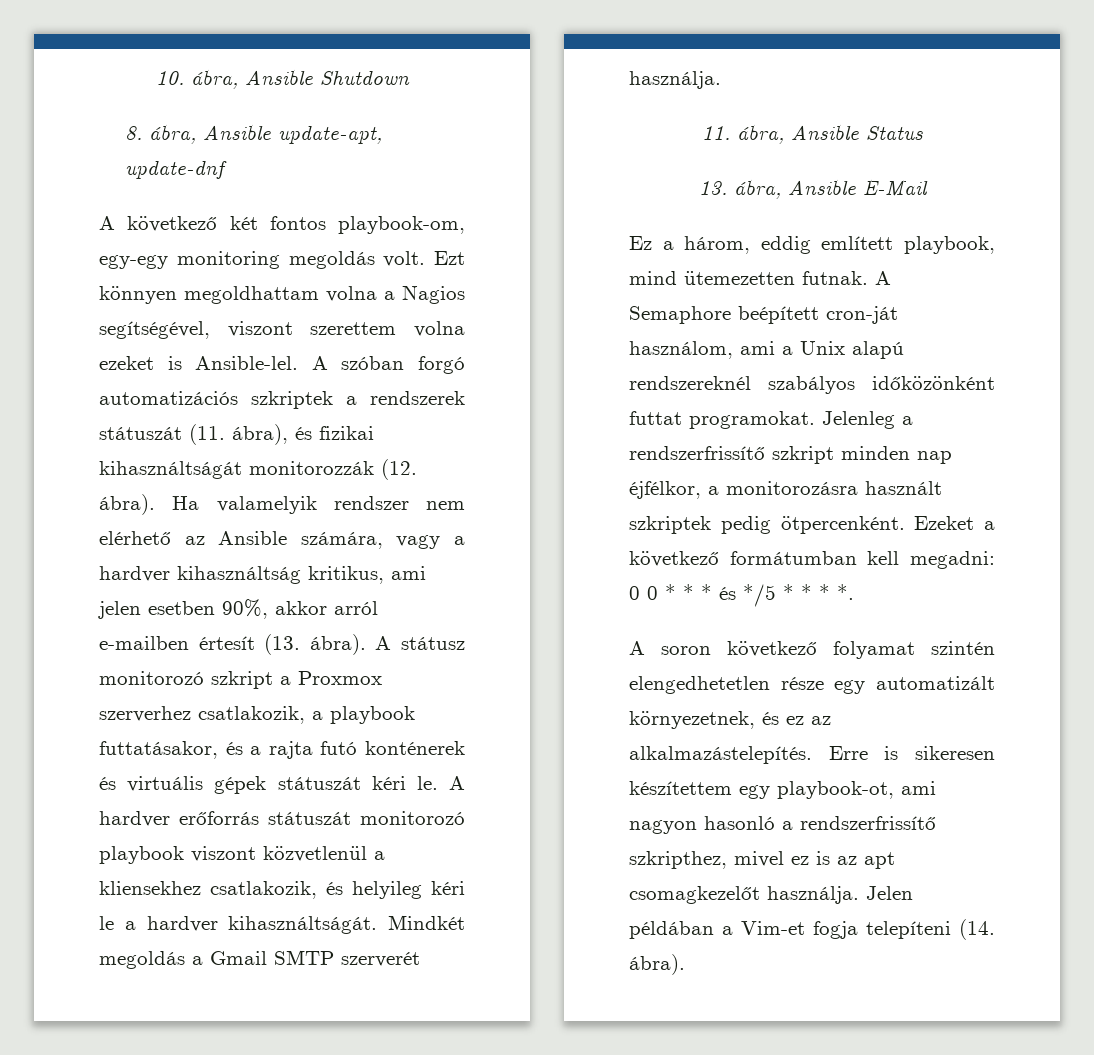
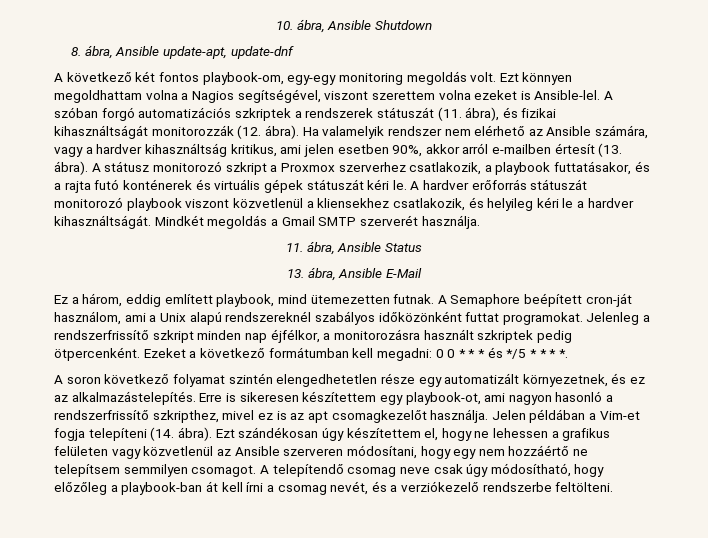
(685, 964) none -> [215,427,611,441] [54,445,589,459] [54,463,605,477] [54,481,614,495] Ezt szándékosan úgy készítettem el, hogy ne lehessen a grafikus felületen vagy közvetlenül az Ansible szerveren módosítani, hogy egy nem hozzáértő ne telepítsem semmilyen csomagot. A telepítendő csomag neve csak úgy módosítható, hogy előzőleg a playbook-ban át kell írni a csomag nevét, és a verziókezelő rendszerbe feltölteni.

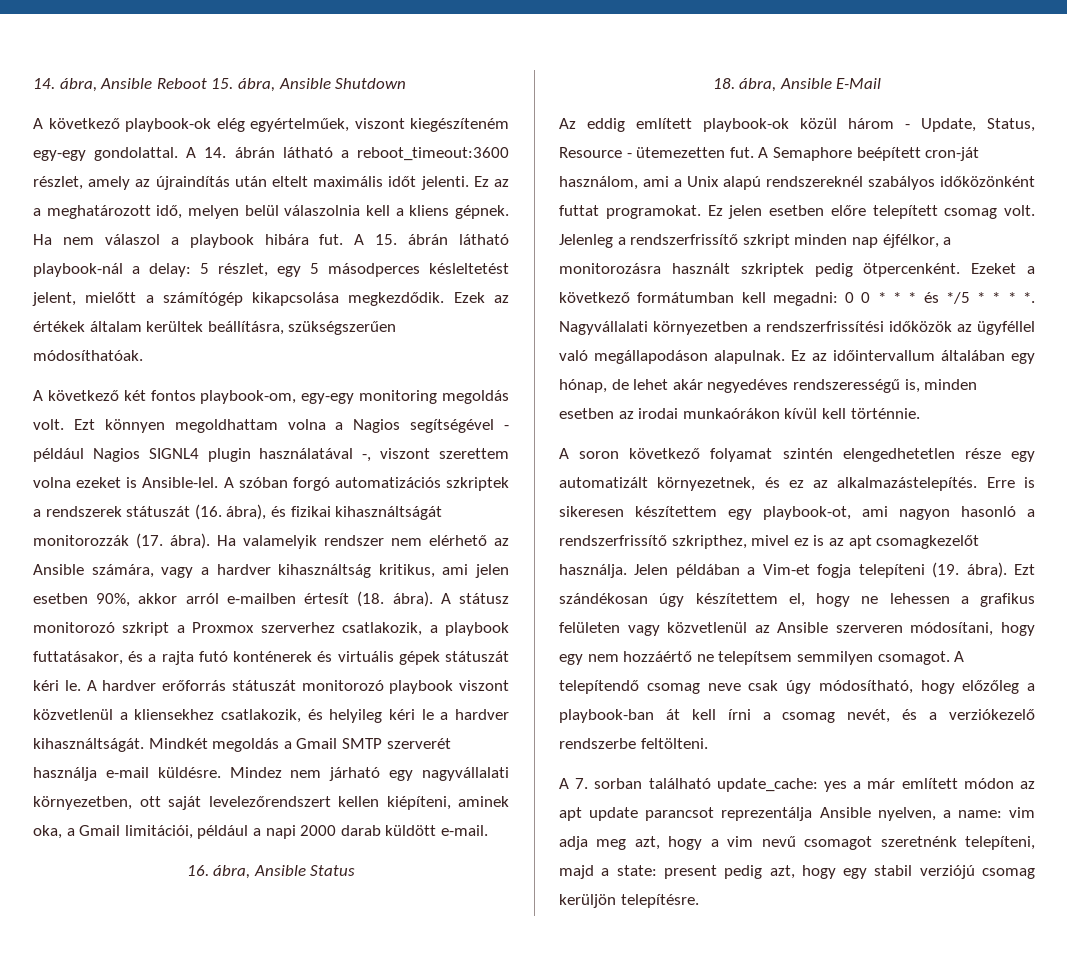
[276,19,432,33] [71,45,294,59] 10. ábra, Ansible Shutdown // 8. ábra, Ansible update-apt, update-dnf -> [33,78,407,92] [33,118,509,132] [33,147,509,161] [33,176,509,190] [33,205,510,219] [33,234,509,248] [33,263,509,277] [32,292,509,306] [33,321,397,335] [33,350,143,361] 14. ábra, Ansible Reboot 15. ábra, Ansible Shutdown // A következő playbook-ok elég egyértelműek, viszont kiegészíteném egy-egy gondolattal. A 14. ábrán látható a reboot_timeout:3600 részlet, amely az újraindítás után eltelt maximális időt jelenti. Ez az a meghatározott idő, melyen belül válaszolnia kell a kliens gépnek. Ha nem válaszol a playbook hibára fut. A 15. ábrán látható playbook-nál a delay: 5 részlet, egy 5 másodperces késleltetést jelent, mielőtt a számítógép kikapcsolása megkezdődik. Ezek az értékek általam kerültek beállításra, szükségszerűen módosíthatóak.
[237,89,321,103] segítségével, -> [410,419,509,433] [33,448,372,462] segítségével - például Nagios SIGNL4 plugin használatával -,
[437,107,462,121] (11. -> [194,504,222,520] (16.
[237,125,262,139] (12. -> [136,533,163,549] (17.
[598,143,623,157] (13. -> [357,591,385,607] (18.
[421,215,480,229] [286,243,304,252] használja. // 11. -> [33,767,509,781] [33,796,509,810] [33,825,488,839] [186,865,209,876] használja e-mail küldésre. Mindez nem járható egy nagyvállalati környezetben, ott saját levelezőrendszert kellen kiépíteni, aminek oka, a Gmail limitációi, például a napi 2000 darab küldött e-mail. // 16.
[287,269,305,278] 13. -> [712,78,735,89] 18.
[54,293,435,307] Ez a három, eddig említett playbook, mind ütemezetten futnak. -> [559,118,1035,132] [559,147,754,158] Az eddig említett playbook-ok közül három - Update, Status, Resource - ütemezetten fut.
(583, 318) none -> [707,205,1035,219] Ez jelen esetben előre telepített csomag volt.
(568, 353) none -> [559,321,1035,335] [559,350,1035,364] [559,379,978,393] [559,408,920,419] Nagyvállalati környezetben a rendszerfrissítési időközök az ügyféllel való megállapodáson alapulnak. Ez az időintervallum általában egy hónap, de lehet akár negyedéves rendszerességű is, minden esetben az irodai munkaórákon kívül kell történnie.
[150,427,175,441] (14. -> [932,562,960,578] (19.
(614, 487) none -> [559,778,1035,792] [559,807,1035,821] [559,836,1035,850] [559,865,1035,879] [559,894,699,908] // A 7. sorban található update_cache: yes a már említett módon az apt update parancsot reprezentálja Ansible nyelven, a name: vim adja meg azt, hogy a vim nevű csomagot szeretnénk telepíteni, majd a state: present pedig azt, hogy egy stabil verziójú csomag kerüljön telepítésre.

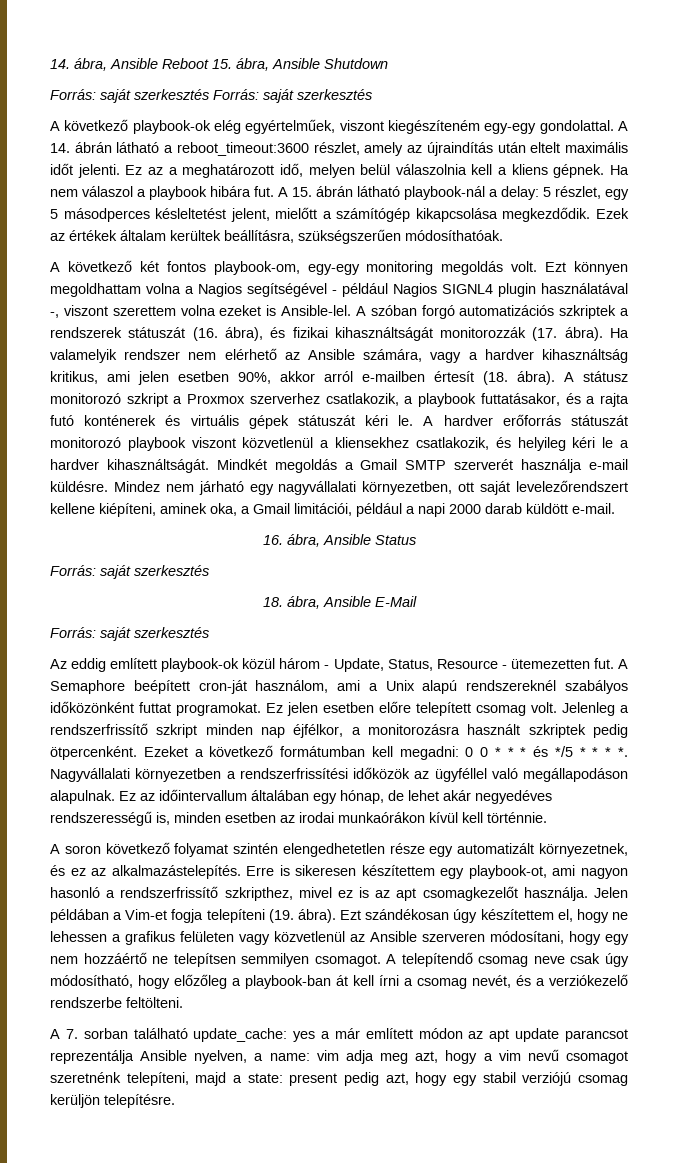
(407, 83) none -> [50,89,372,103] // Forrás: saját szerkesztés Forrás: saját szerkesztés
[338,796,379,807] kellen -> [50,503,95,514] kellene
(356, 870) none -> [50,565,209,579] // Forrás: saját szerkesztés
(882, 83) none -> [50,627,209,641] // Forrás: saját szerkesztés
[718,651,793,665] telepítsem -> [173,953,236,967] telepítsen

